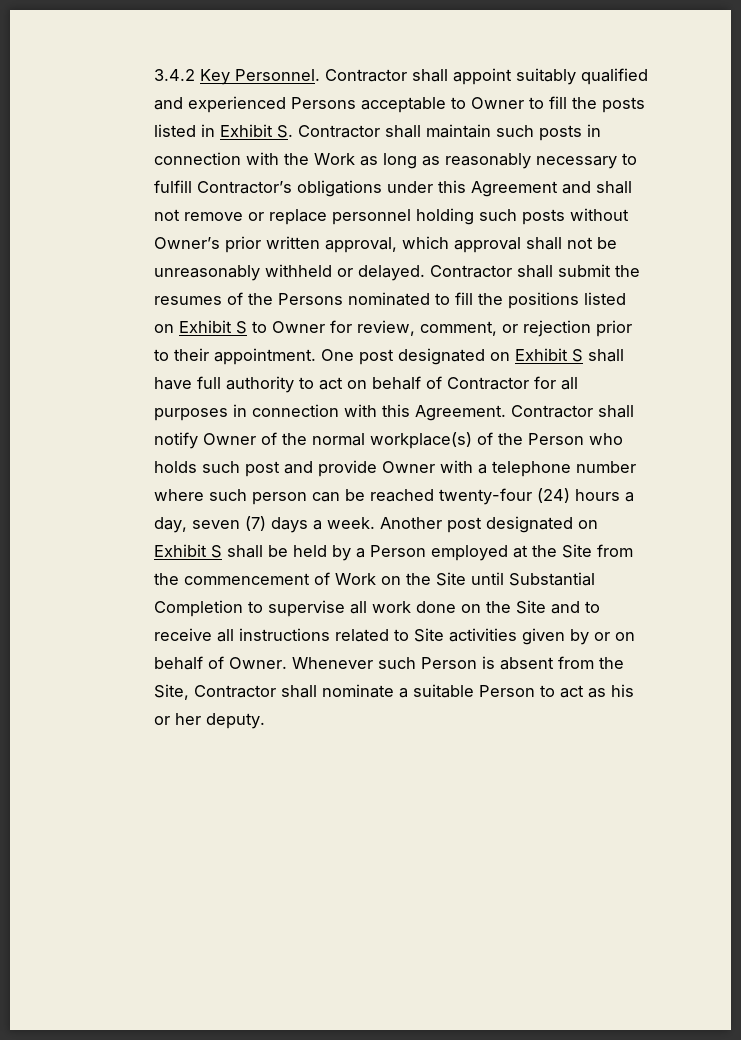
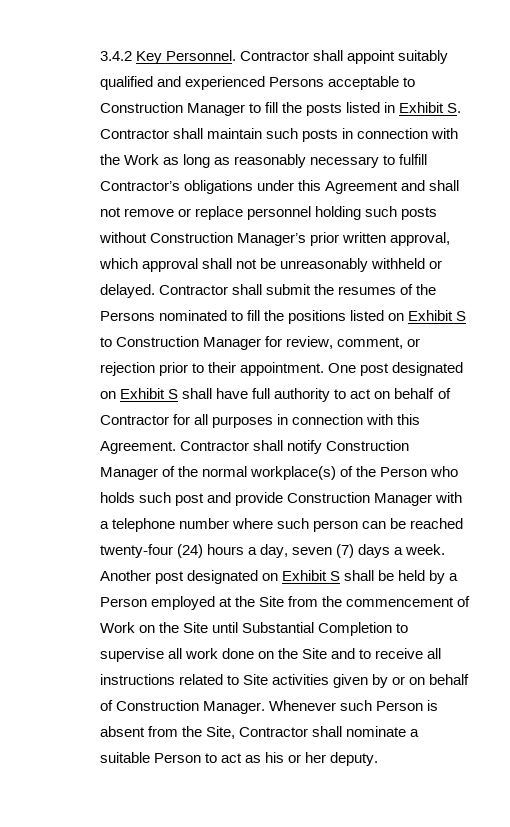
[471,97,525,109] Owner -> [99,102,246,116] Construction Manager
[154,237,221,249] Owner’s -> [150,232,307,246] Construction Manager’s
[272,321,326,333] Owner -> [116,336,262,350] Construction Manager
[203,433,257,445] Owner -> [326,440,410,451] [99,467,158,480] Construction Manager
[382,461,436,473] Owner -> [287,492,433,506] Construction Manager
[229,657,288,669] Owner. -> [116,700,266,714] Construction Manager.

